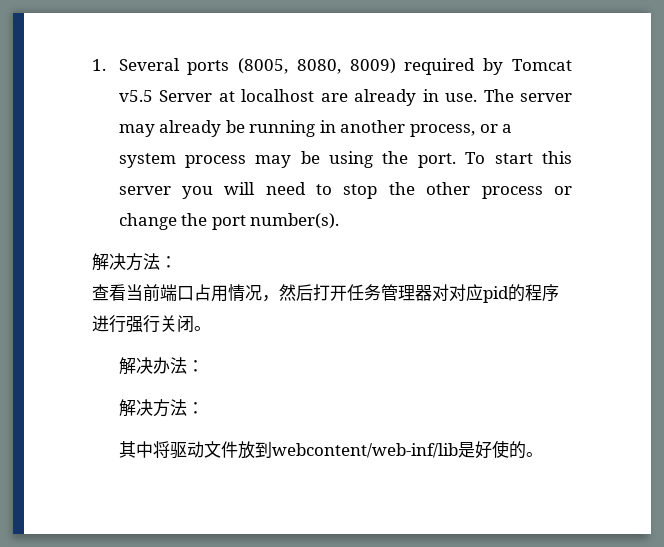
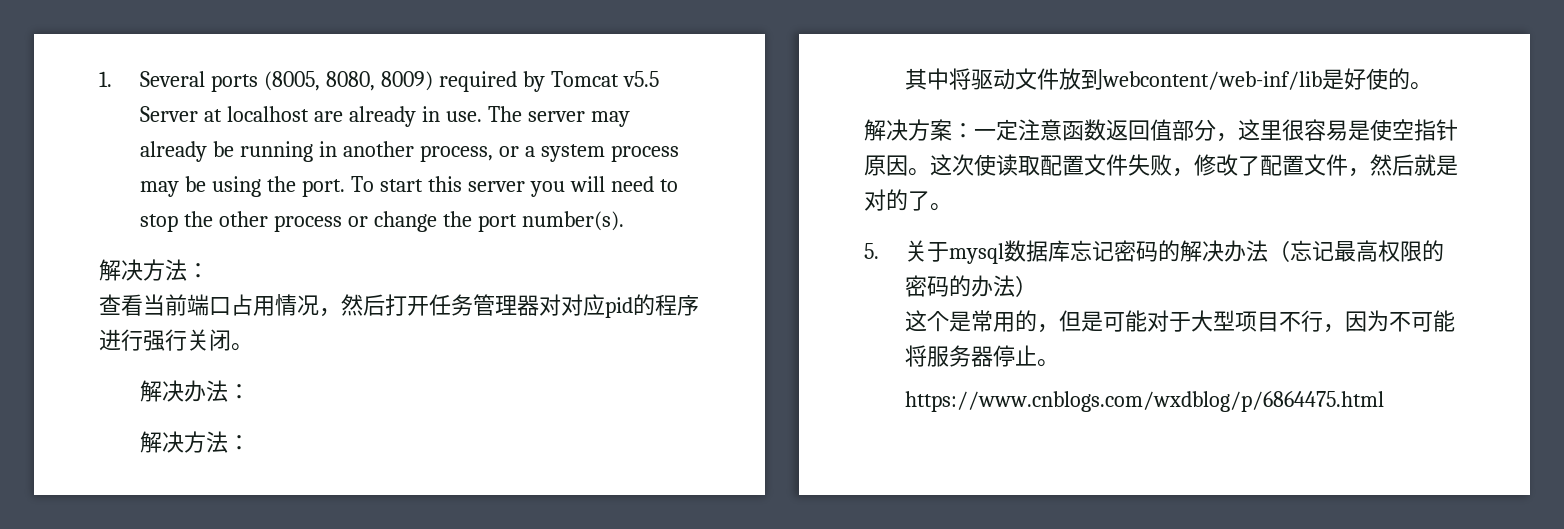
(543, 454) none -> [864,119,1458,142] [864,154,1458,177] [864,189,952,211] [864,240,1445,264] [905,275,1038,297] [905,310,1456,333] [905,345,1060,367] [905,391,1385,412] // 解决方案：一定注意函数返回值部分，这里很容易是使空指针原因。这次使读取配置文件失败，修改了配置文件，然后就是对的了。 // 5.关于mysql数据库忘记密码的解决办法（忘记最高权限的密码的办法） // 这个是常用的，但是可能对于大型项目不行，因为不可能将服务器停止。 // https://www.cnblogs.com/wxdblog/p/6864475.html

